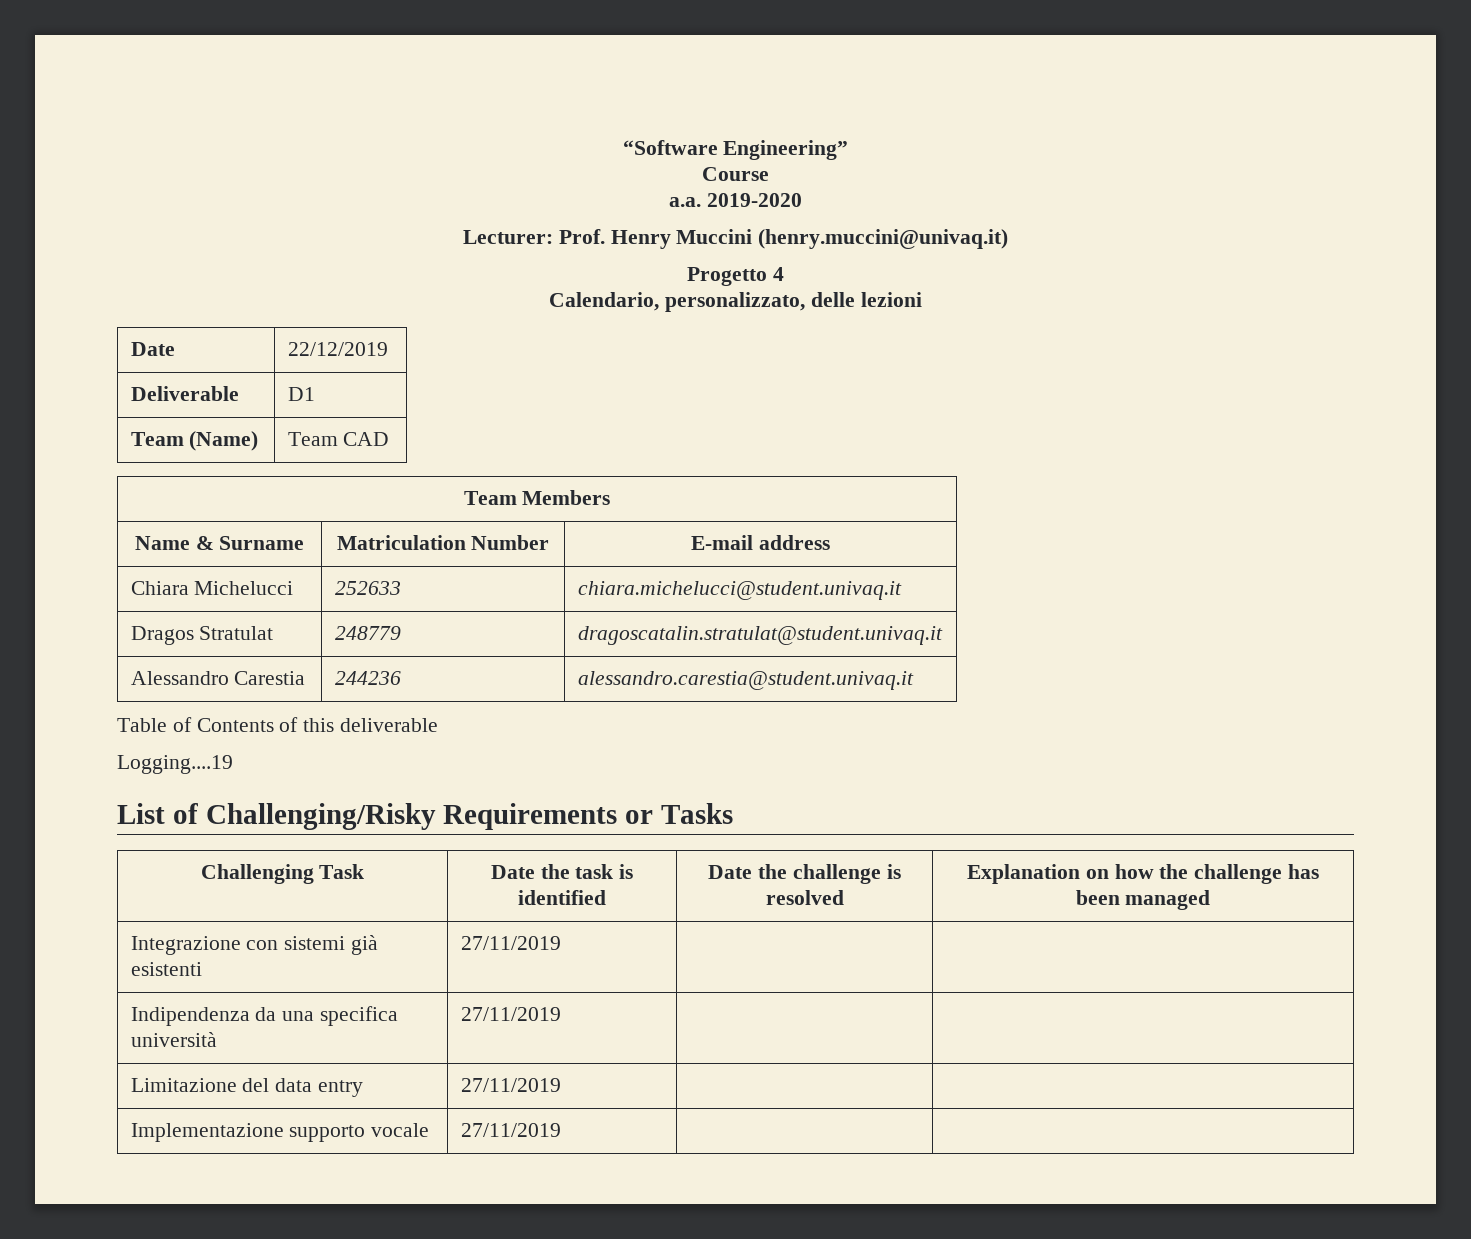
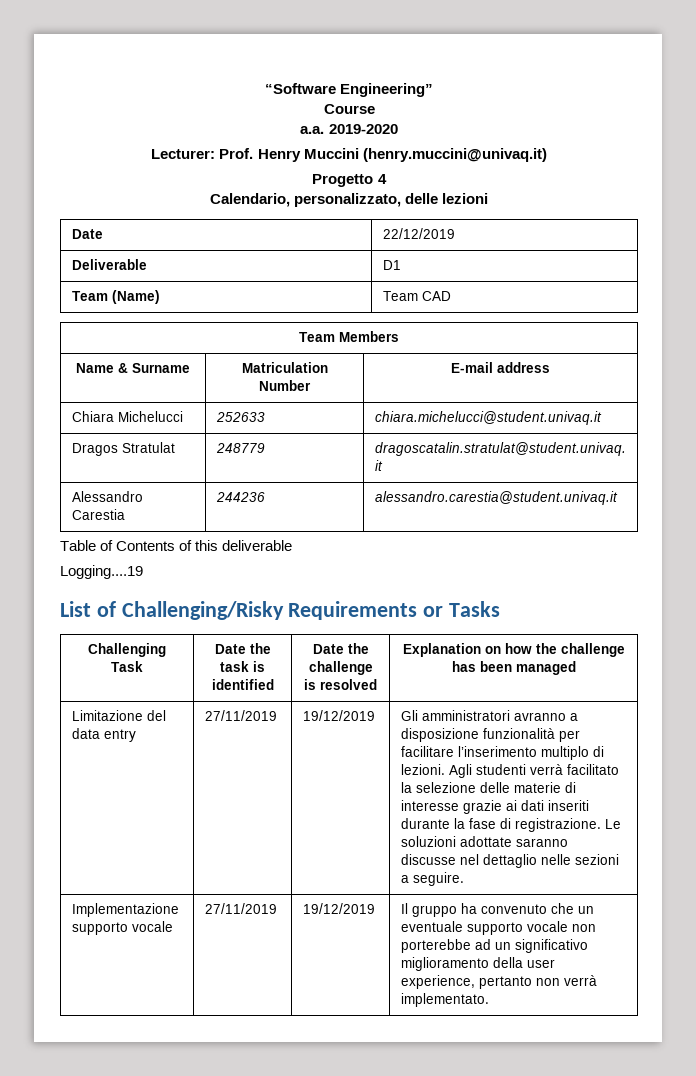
[130,935,378,955] [130,962,202,976] [460,936,561,950] [130,1006,398,1026] [130,1032,217,1047] [460,1007,561,1021] // Integrazione con sistemi già esistenti | 27/11/2019 | | // Indipendenza da una specifica università | 27/11/2019 | | -> (576, 668) none
[130,1123,430,1142] [460,1123,561,1137] | // Implementazione supporto vocale | 27/11/2019 | | -> [302,710,375,721] [400,710,578,721] [400,728,580,742] [400,746,604,760] [400,764,619,778] [400,782,576,793] [400,800,589,814] [400,818,621,832] [400,836,568,847] [400,854,619,868] [400,872,464,886] [71,903,179,917] [71,921,173,935] [204,903,277,914] [302,903,375,914] [400,903,594,917] [400,921,596,935] [400,939,588,953] [400,957,555,971] [400,975,597,989] [400,993,489,1007] 19/12/2019 | Gli amministratori avranno a disposizione funzionalità per facilitare l’inserimento multiplo di lezioni. Agli studenti verrà facilitato la selezione delle materie di interesse grazie ai dati inseriti durante la fase di registrazione. Le soluzioni adottate saranno discusse nel dettaglio nelle sezioni a seguire. // Implementazione supporto vocale | 27/11/2019 | 19/12/2019 | Il gruppo ha convenuto che un eventuale supporto vocale non porterebbe ad un significativo miglioramento della user experience, pertanto non verrà implementato.

